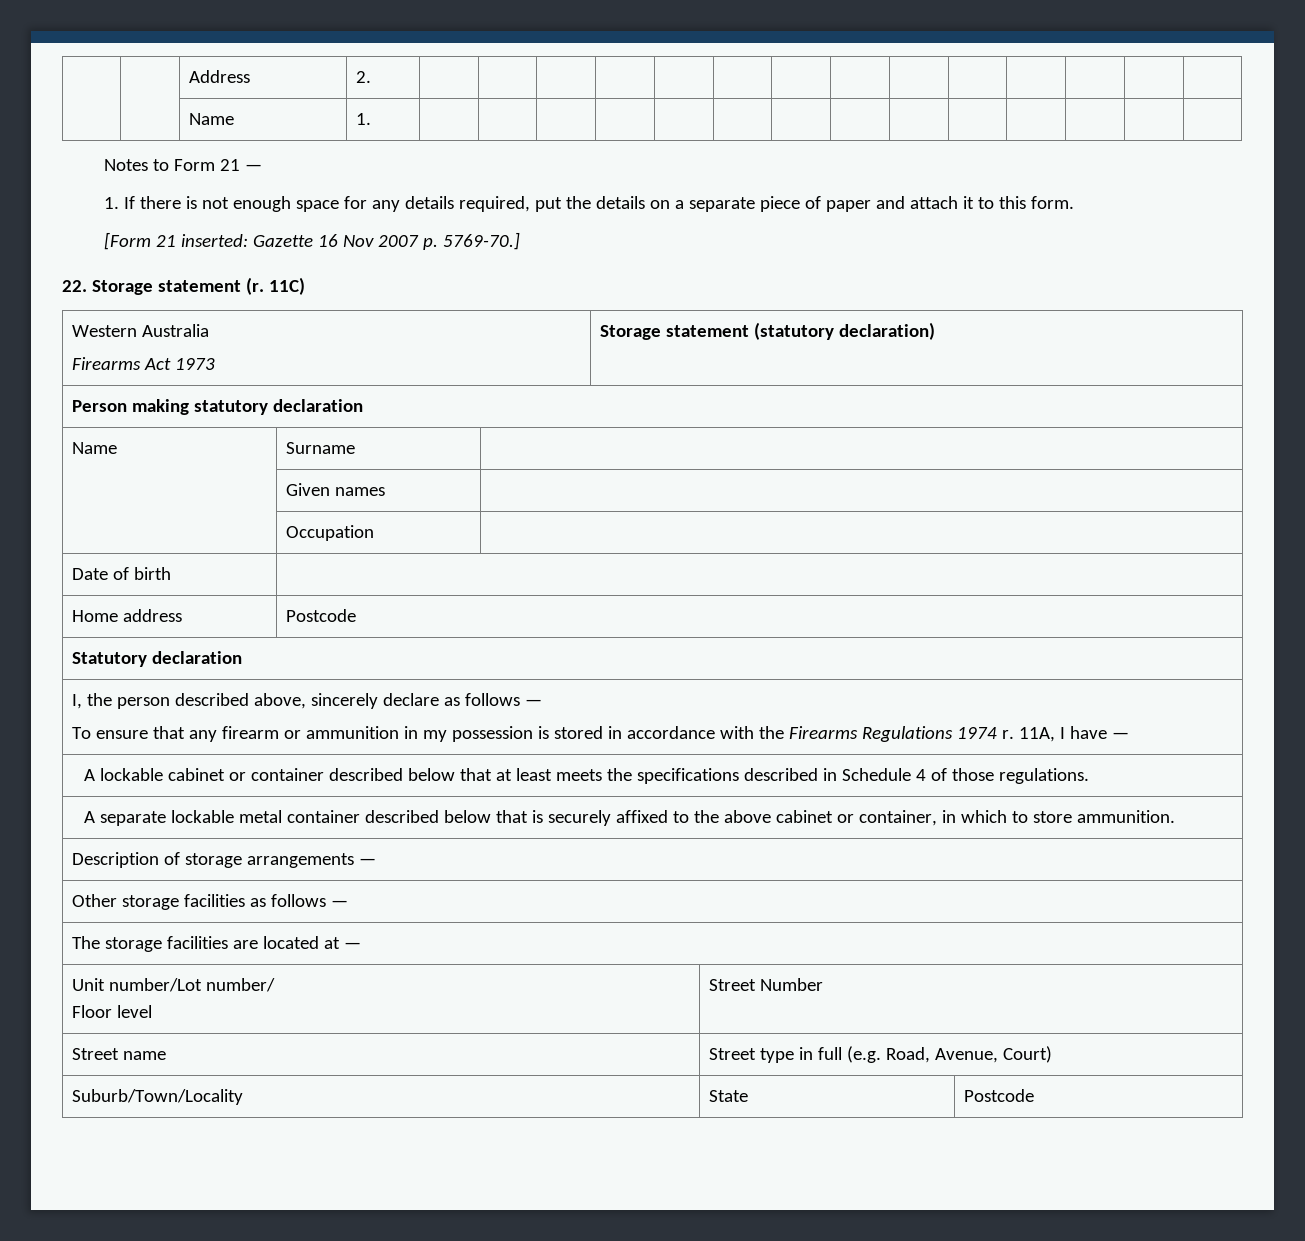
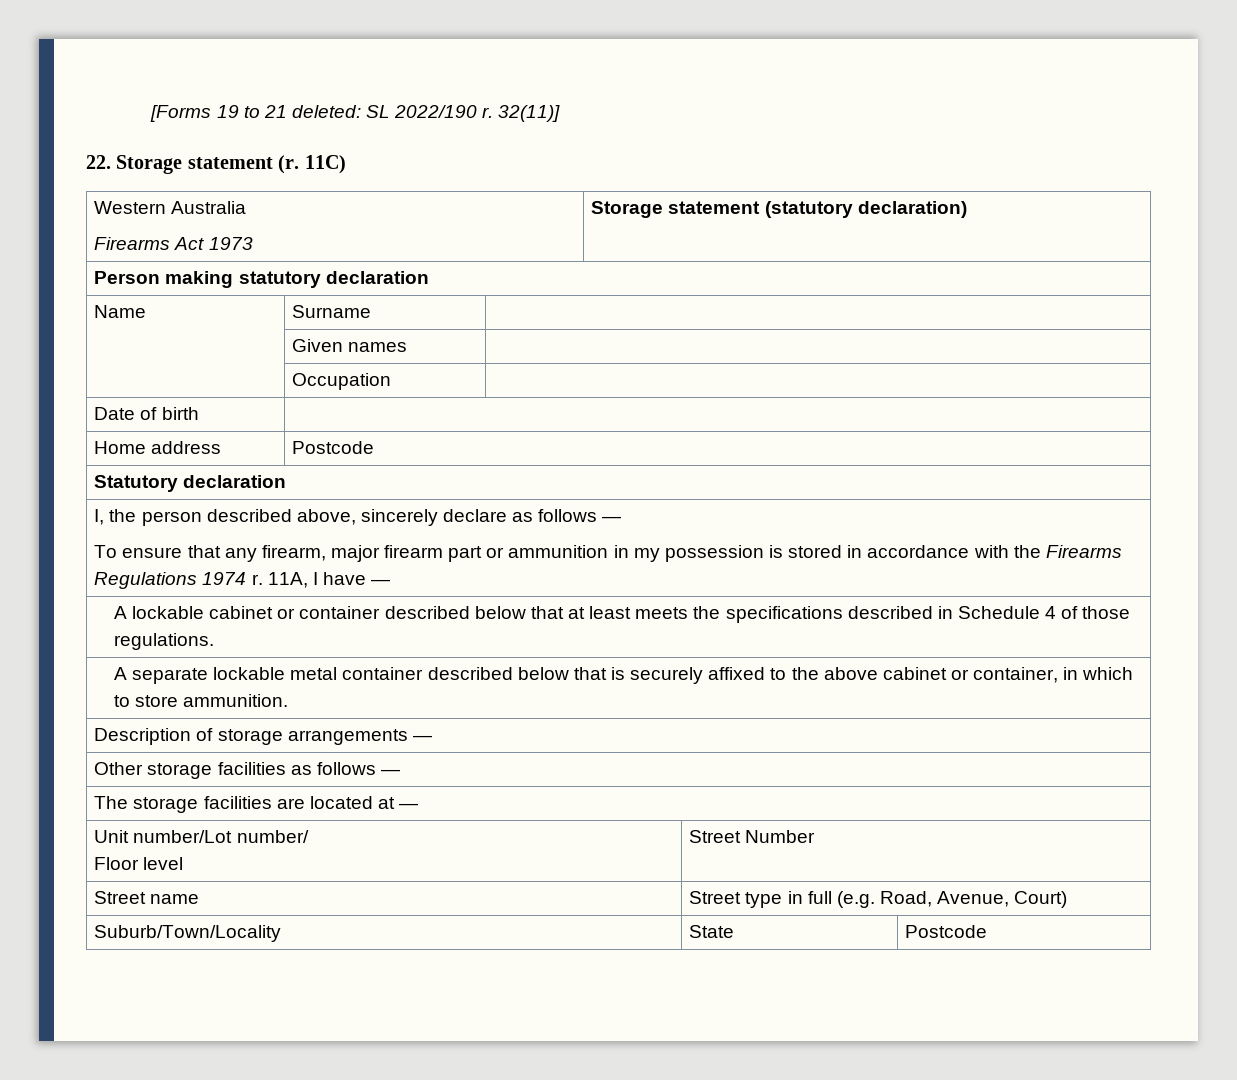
[188,70,250,83] [355,71,371,83] [188,113,234,125] [355,113,371,125] [103,159,262,171] [103,196,1074,212] [103,232,520,250] | | Address | 2. | | | | | | | | | | | | | | // | | Name | 1. | | | | | | | | | | | | | | // Notes to Form 21 — // 1. If there is not enough space for any details required, put the details on a separate piece of paper and attach it to this form. // [Form 21 inserted: Gazette 16 Nov 2007 p. 5769-70.] -> [150,105,561,122] [Forms 19 to 21 deleted: SL 2022/190 r. 32(11)]
[221,726,279,739] firearm -> [261,545,483,562] firearm, major firearm part

